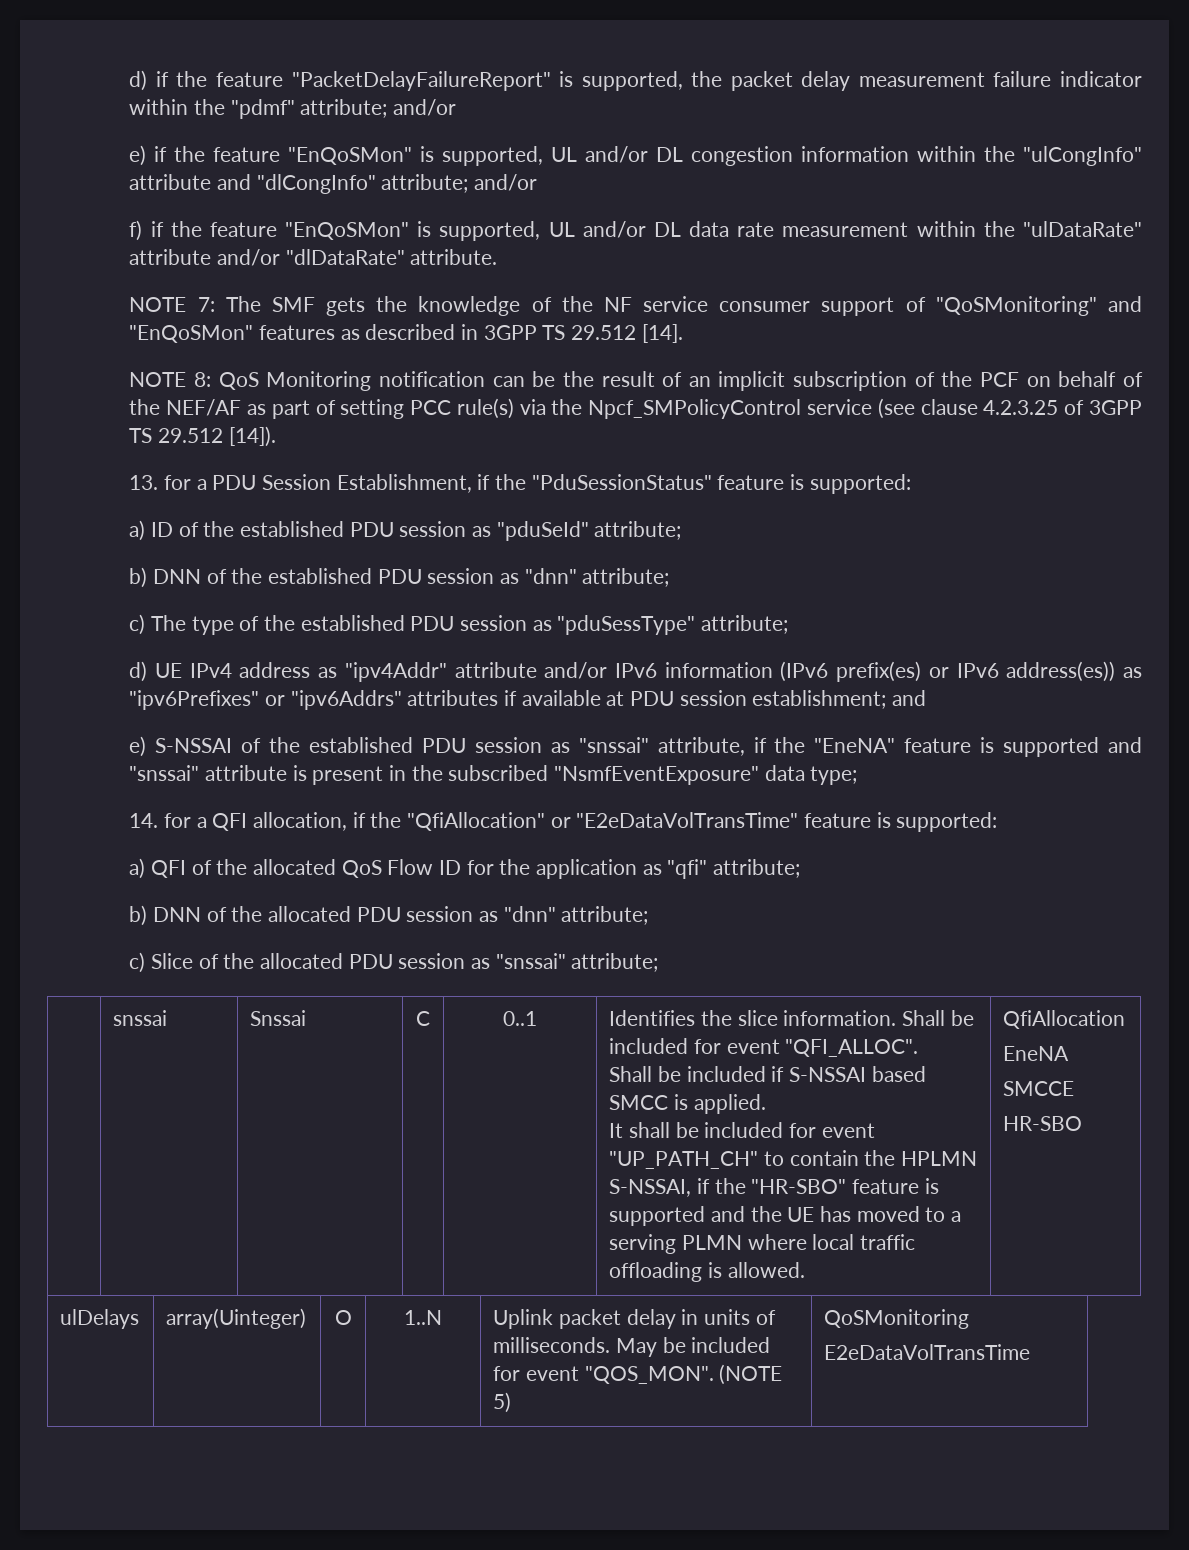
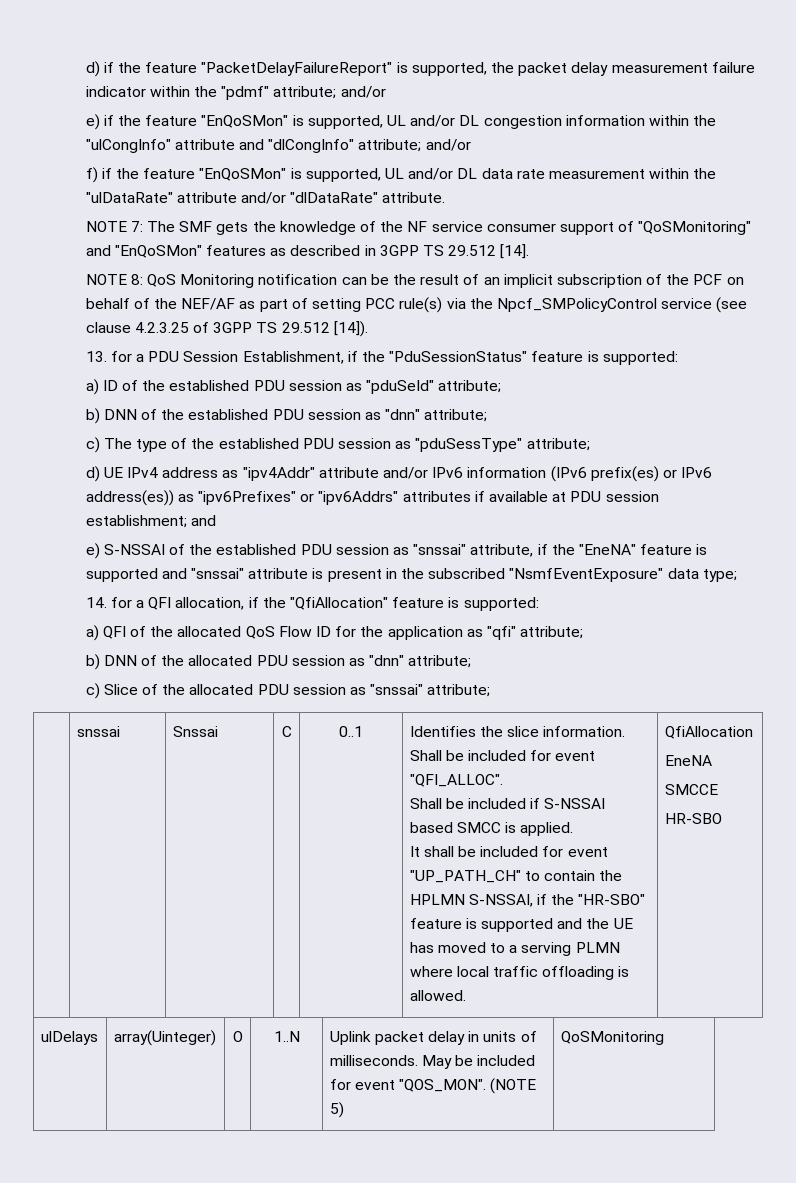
[550,812,799,828] or "E2eDataVolTransTime" -> (388, 603) none
[824,1344,1031,1360] // E2eDataVolTransTime -> (664, 1038) none

